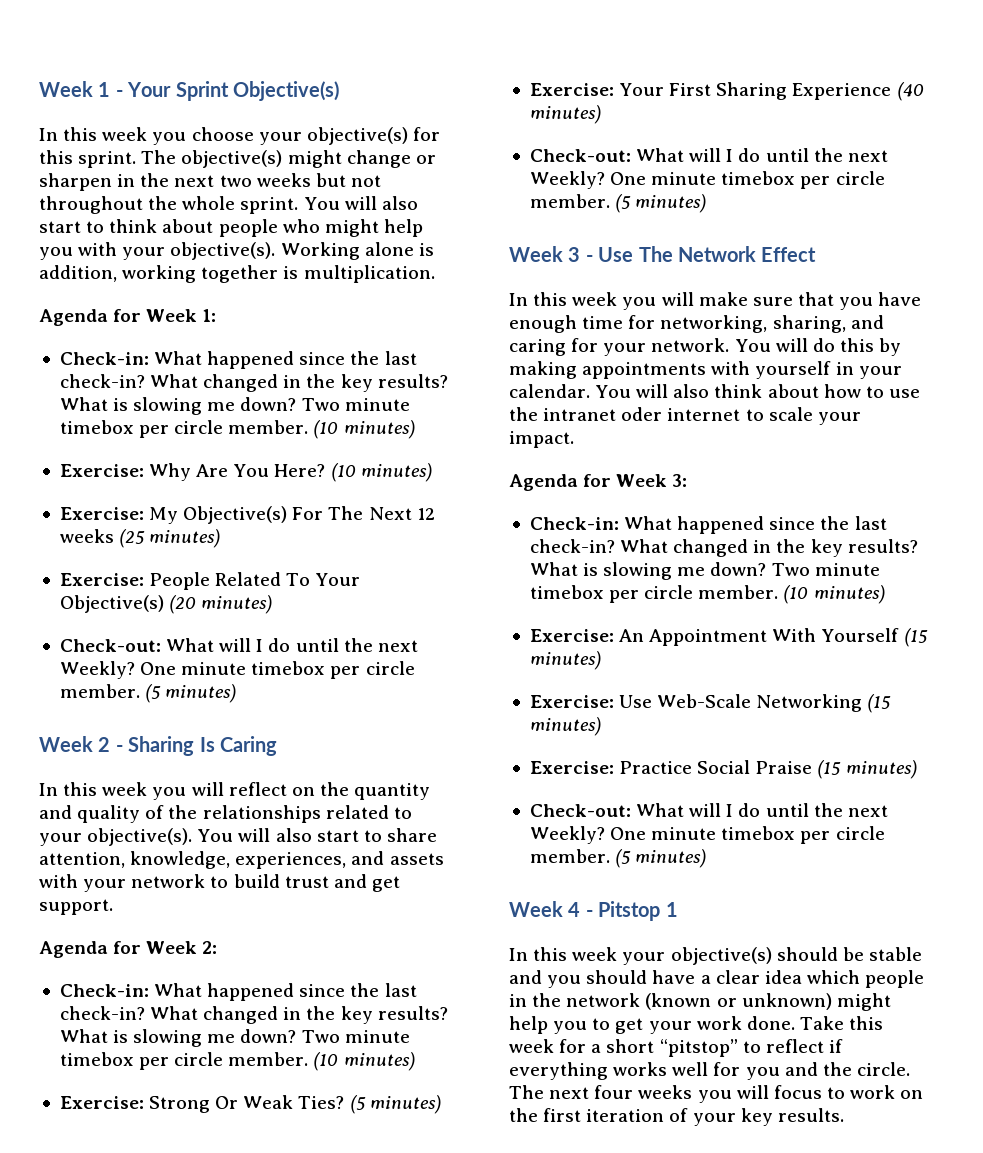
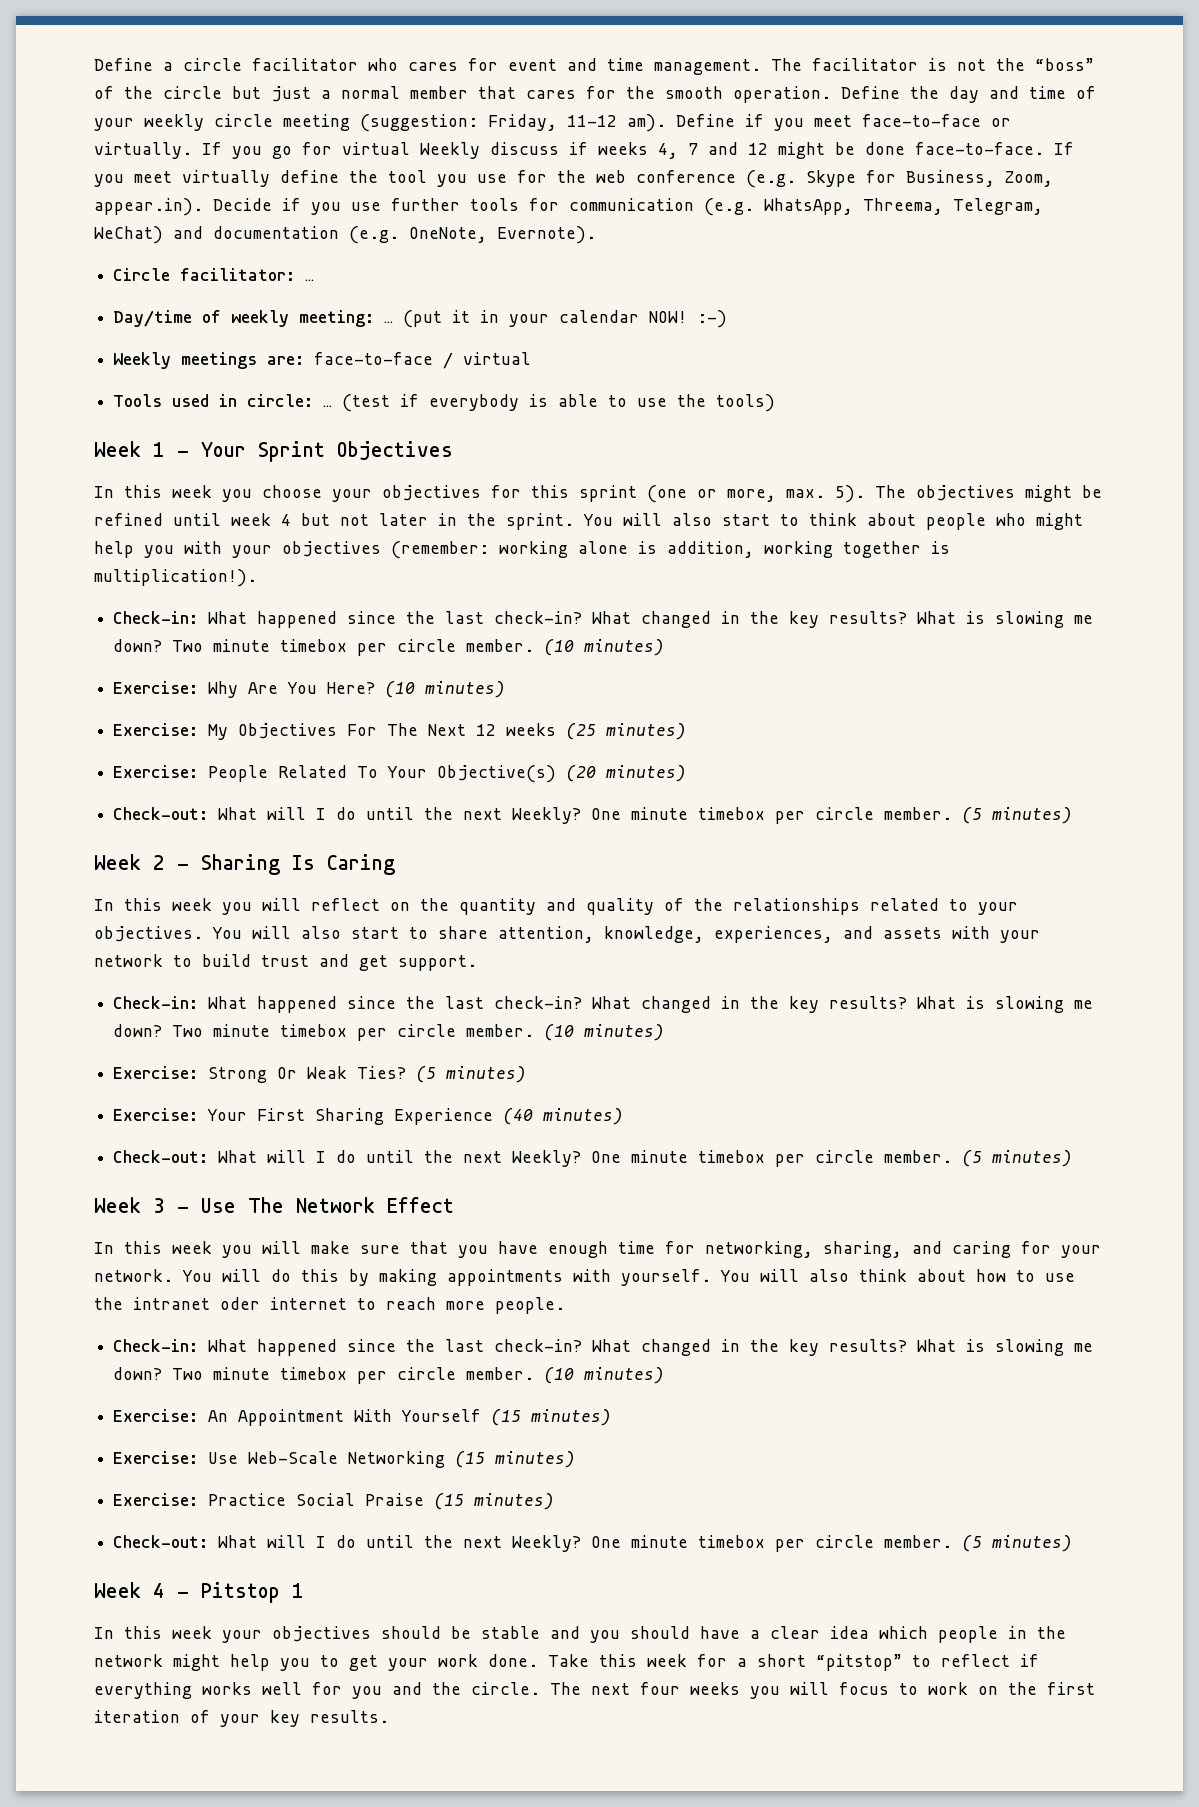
(39, 89) none -> [94,58,1094,75] [94,86,1096,103] [94,114,1011,132] [94,142,1074,159] [94,170,1053,188] [94,198,1043,216] [94,226,596,244] [113,268,315,281] [113,310,728,328] [113,352,532,369] [113,394,776,412] Define a circle facilitator who cares for event and time management. The facilitator is not the “boss” of the circle but just a normal member that cares for the smooth operation. Define the day and time of your weekly circle meeting (suggestion: Friday, 11-12 am). Define if you meet face-to-face or virtually. If you go for virtual Weekly discuss if weeks 4, 7 and 12 might be done face-to-face. If you meet virtually define the tool you use for the web conference (e.g. Skype for Business, Zoom, appear.in). Decide if you use further tools for communication (e.g. WhatsApp, Threema, Telegram, WeChat) and documentation (e.g. OneNote, Evernote). // Circle facilitator: … // Day/time of weekly meeting: … (put it in your calendar NOW! :-) // Weekly meetings are: face-to-face / virtual // Tools used in circle: … (test if everybody is able to use the tools) //
[233,81,339,101] Objective(s) -> [337,441,453,461] Objectives
[306,127,408,145] objective(s) -> [382,485,481,501] objectives
[78,150,436,168] [39,173,381,191] [39,196,236,214] sprint. The objective(s) might change or sharpen in the next two weeks but not throughout the whole -> [579,485,1102,503] [94,513,496,526] sprint (one or more, max. 5). The objectives might be refined until week 4 but not later in the
[170,242,360,260] objective(s). Working -> [282,541,568,559] objectives (remember: working
[303,265,435,283] [39,309,217,326] multiplication. // Agenda for Week 1: -> [94,569,257,587] multiplication!).
[183,506,288,524] Objective(s) -> [238,723,338,739] Objectives
[87,828,193,846] objective(s). -> [94,926,203,942] objectives.
[39,941,218,958] // Agenda for Week 2: -> (477, 963) none
[755,361,902,379] [509,384,590,398] yourself in your calendar. -> [621,1269,711,1286] yourself.
[768,407,861,425] [509,431,574,448] [509,474,688,491] scale your impact. // Agenda for Week 3: -> [386,1297,565,1314] reach more people.
[670,947,772,965] objective(s) -> [272,1626,371,1642] objectives
[645,993,832,1010] (known or unknown) -> (163, 1660) none

